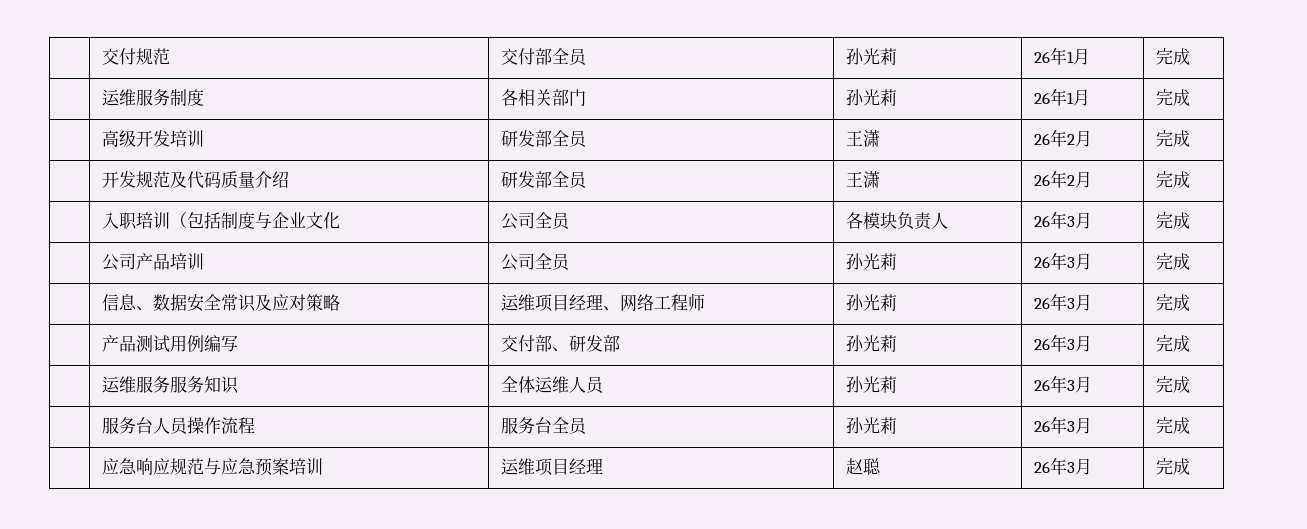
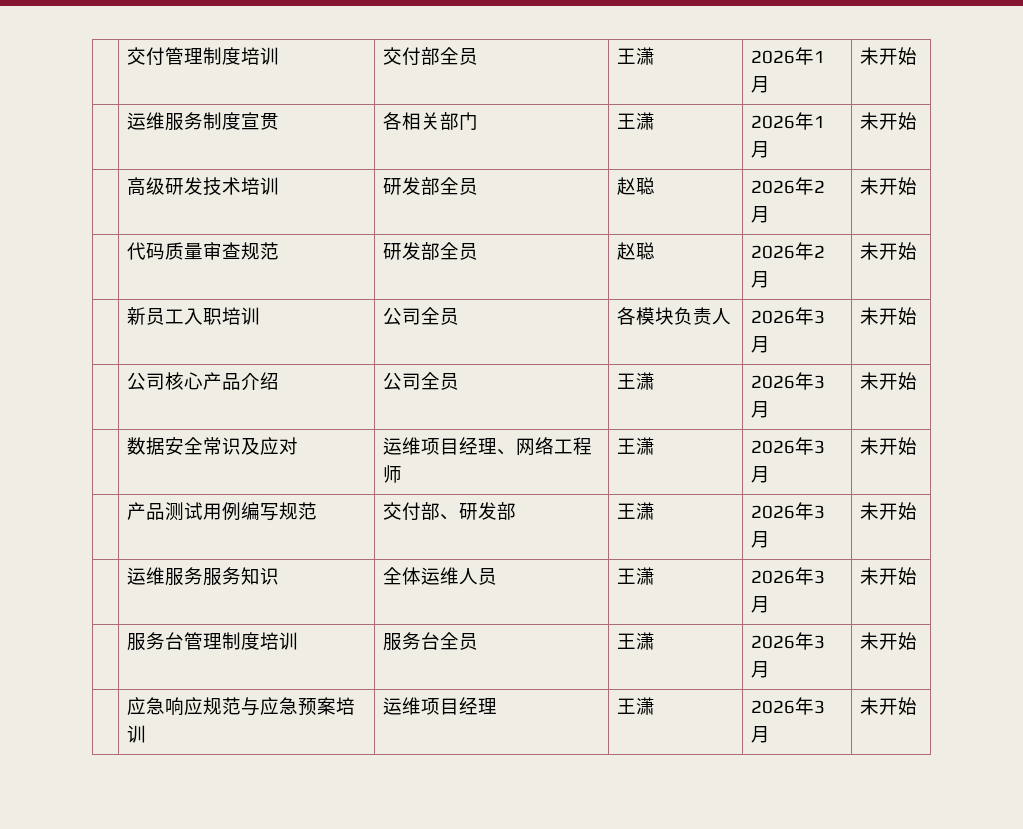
[101,48,170,65] | 交付规范 -> [126,47,279,66] | 交付管理制度培训
[845,48,897,65] [1033,47,1090,65] [1155,48,1190,65] 孙光莉 | 26年1月 | 完成 -> [616,47,655,65] [750,47,825,65] [750,76,770,93] [859,47,917,65] 王潇 | 2026年1月 | 未开始
(204, 97) none -> [240,112,279,130] 宣贯
[845,89,897,106] [1033,88,1090,106] [1155,89,1190,106] 孙光莉 | 26年1月 | 完成 -> [616,112,655,130] [750,112,825,130] [750,141,770,158] [859,112,917,130] 王潇 | 2026年1月 | 未开始
[135,130,170,147] 开发 -> [164,177,241,196] 研发技术
[845,129,880,147] [1033,129,1092,147] [1155,130,1190,147] [101,171,289,189] [500,171,588,189] [845,170,880,188] [1033,170,1092,188] [1155,171,1190,188] 王潇 | 26年2月 | 完成 // | 开发规范及代码质量介绍 | 研发部全员 | 王潇 | 26年2月 | 完成 // | -> [616,177,655,195] [750,177,825,195] [750,206,770,223] [859,177,917,195] [126,242,279,260] [382,242,478,260] [616,242,655,260] [750,242,825,260] [750,271,770,288] [859,242,917,260] [126,307,184,325] 赵聪 | 2026年2月 | 未开始 // | 代码质量审查规范 | 研发部全员 | 赵聪 | 2026年2月 | 未开始 // | 新员工
[169,212,340,229] （包括制度与企业文化 -> (260, 316) none
[1033,211,1092,229] [1155,212,1190,229] [101,253,204,271] [500,253,571,271] [845,253,897,270] [1033,252,1092,270] [1155,253,1190,270] [101,294,153,311] 26年3月 | 完成 // | 公司产品培训 | 公司全员 | 孙光莉 | 26年3月 | 完成 // | 信息、 -> [750,307,825,325] [750,336,770,353] [859,307,917,325] [126,372,279,390] [382,372,459,390] [616,372,655,390] [750,372,825,390] [750,401,770,418] [859,372,917,390] 2026年3月 | 未开始 // | 公司核心产品介绍 | 公司全员 | 王潇 | 2026年3月 | 未开始 // |
[305,294,340,311] 策略 -> (298, 446) none
[845,294,897,311] [1033,293,1092,311] [1155,294,1190,311] 孙光莉 | 26年3月 | 完成 -> [616,437,655,455] [750,437,825,455] [750,466,770,483] [859,437,917,455] 王潇 | 2026年3月 | 未开始
(238, 343) none -> [278,502,317,520] 规范
[845,335,897,352] [1033,334,1092,352] [1155,335,1190,352] 孙光莉 | 26年3月 | 完成 -> [616,502,655,520] [750,502,825,520] [750,531,770,548] [859,502,917,520] 王潇 | 2026年3月 | 未开始
[845,376,897,393] [1033,375,1092,393] [1155,376,1190,393] [101,417,255,435] 孙光莉 | 26年3月 | 完成 // | 服务台人员操作流程 -> [616,567,655,585] [750,567,825,585] [750,596,770,613] [859,567,917,585] [126,632,298,651] 王潇 | 2026年3月 | 未开始 // | 服务台管理制度培训
[845,417,897,434] [1033,416,1092,434] [1155,417,1190,434] 孙光莉 | 26年3月 | 完成 -> [616,632,655,650] [750,632,825,650] [750,661,770,678] [859,632,917,650] 王潇 | 2026年3月 | 未开始
[845,458,881,475] [1033,457,1092,475] [1155,458,1190,475] 赵聪 | 26年3月 | 完成 -> [616,697,655,715] [750,697,825,715] [750,726,770,743] [859,697,917,715] 王潇 | 2026年3月 | 未开始

